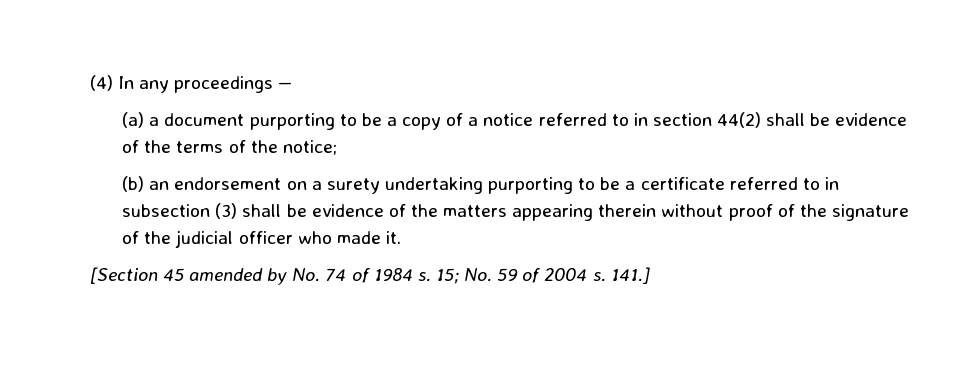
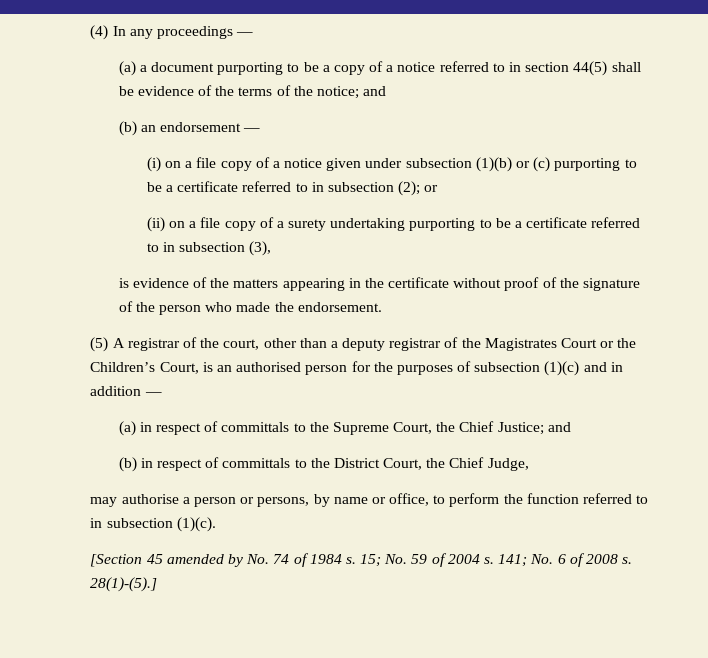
[717,112,762,128] 44(2) -> [573,61,608,76] 44(5)
(337, 147) none -> [363,86,387,96] and
[286,181,307,190] on -> [243,128,261,132] [146,157,637,172] [146,181,439,196] [146,217,274,232] — // (i) on a file copy of a notice given under subsection (1)(b) or (c) purporting to be a certificate referred to in subsection (2); or // (ii) on a file copy of
[215,203,307,219] (3) shall be -> [249,241,272,256] [118,278,129,288] (3), // is
[598,204,657,217] therein -> [348,277,450,288] in the certificate
[175,230,401,248] judicial officer who made it. -> [158,302,382,315] [90,337,637,352] [90,361,623,376] [90,386,162,396] [118,421,571,436] [118,457,529,472] [90,493,649,507] [90,517,216,532] person who made the endorsement. // (5) A registrar of the court, other than a deputy registrar of the Magistrates Court or the Children’s Court, is an authorised person for the purposes of subsection (1)(c) and in addition — // (a) in respect of committals to the Supreme Court, the Chief Justice; and // (b) in respect of committals to the District Court, the Chief Judge, // may authorise a person or persons, by name or office, to perform the function referred to in subsection (1)(c).
[610,267,650,284] 141.] -> [498,553,633,567] [90,577,158,592] 141; No. 6 of 2008 s. 28(1)-(5).]

